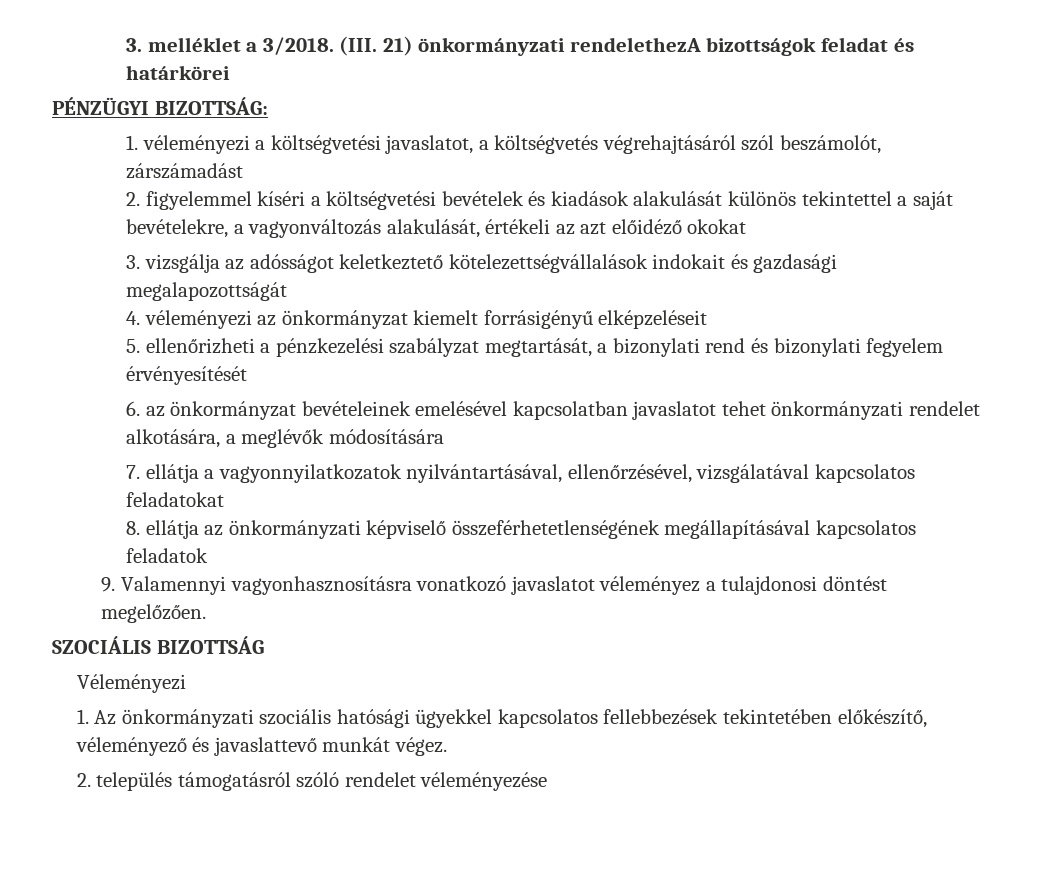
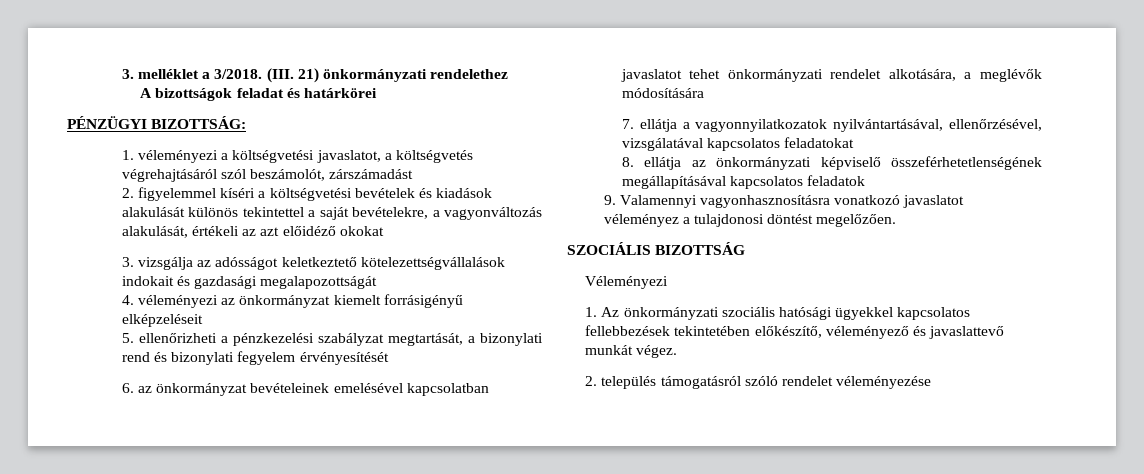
[569,37,701,52] rendelethezA -> [430,69,509,79] [140,88,153,98] rendelethez // A

